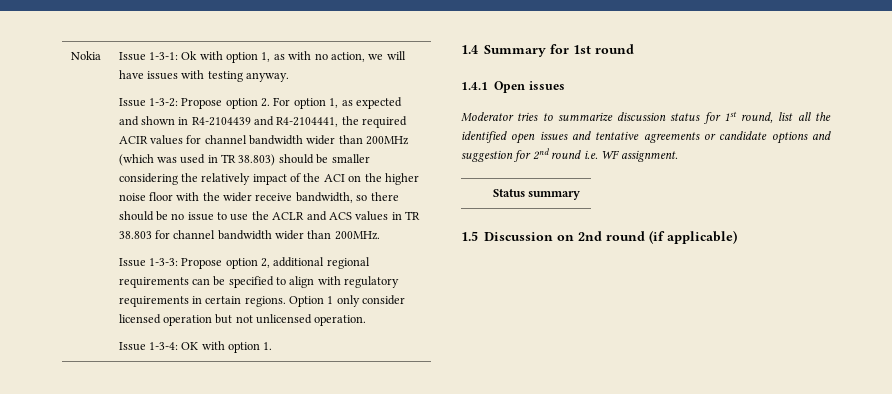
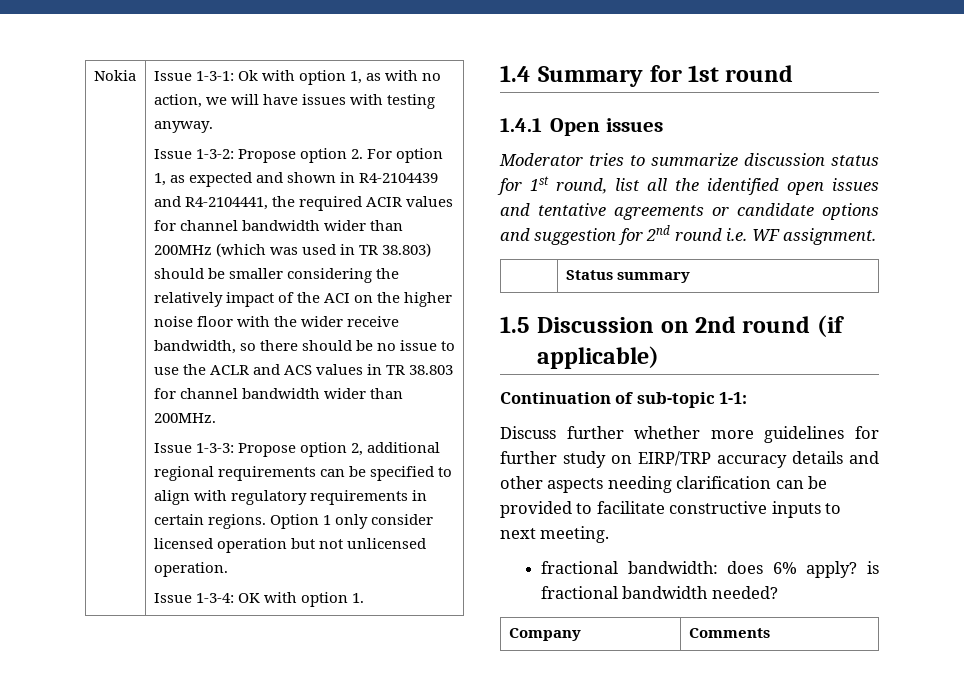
(738, 237) none -> [500,392,748,408] [500,426,879,443] [500,451,879,468] [500,476,828,493] [500,501,842,518] [500,526,610,543] [540,561,879,578] [540,586,778,599] [508,628,581,641] [688,628,770,638] // Continuation of sub-topic 1-1: // Discuss further whether more guidelines for further study on EIRP/TRP accuracy details and other aspects needing clarification can be provided to facilitate constructive inputs to next meeting. // fractional bandwidth: does 6% apply? is fractional bandwidth needed? // Company | Comments

